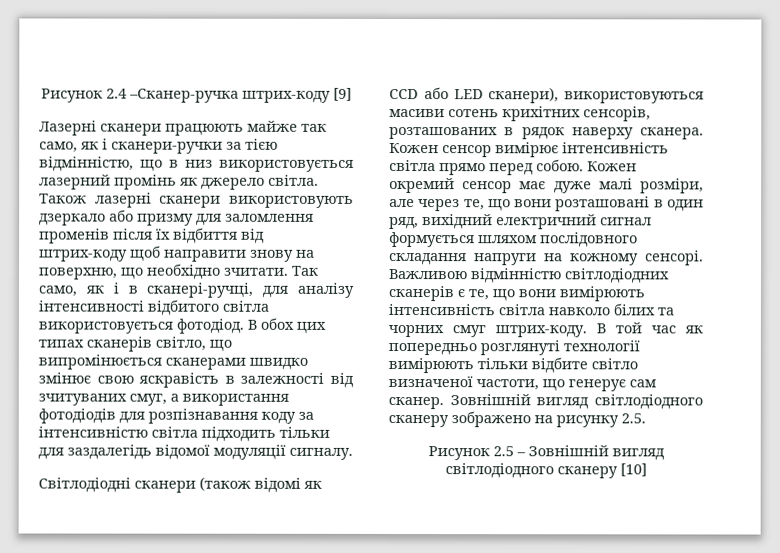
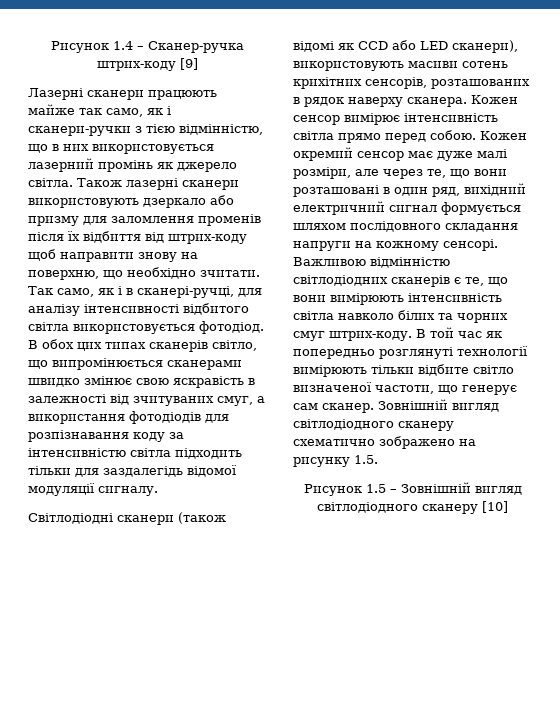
[41,88,239,103] Рисунок 2.4 –Сканер-ручка -> [51,41,244,53] Рисунок 1.4 – Сканер-ручка
[226,141,242,150] за -> [135,126,142,133] з
[185,159,213,168] низ -> [63,144,89,151] них
[564,91,704,104] використовуються -> [293,61,404,71] використовують
(449, 421) none -> [293,439,375,446] схематично
[621,413,646,424] [427,446,514,461] 2.5. // Рисунок 2.5 -> [354,455,378,464] [303,484,386,496] 1.5. // Рисунок 1.5

